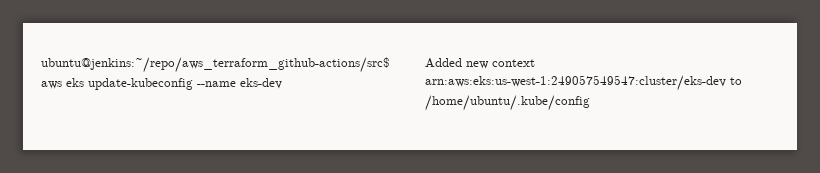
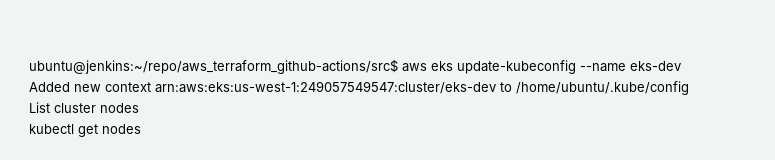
(590, 103) none -> [29,102,139,113] [29,124,141,137] // List cluster nodes // kubectl get nodes

